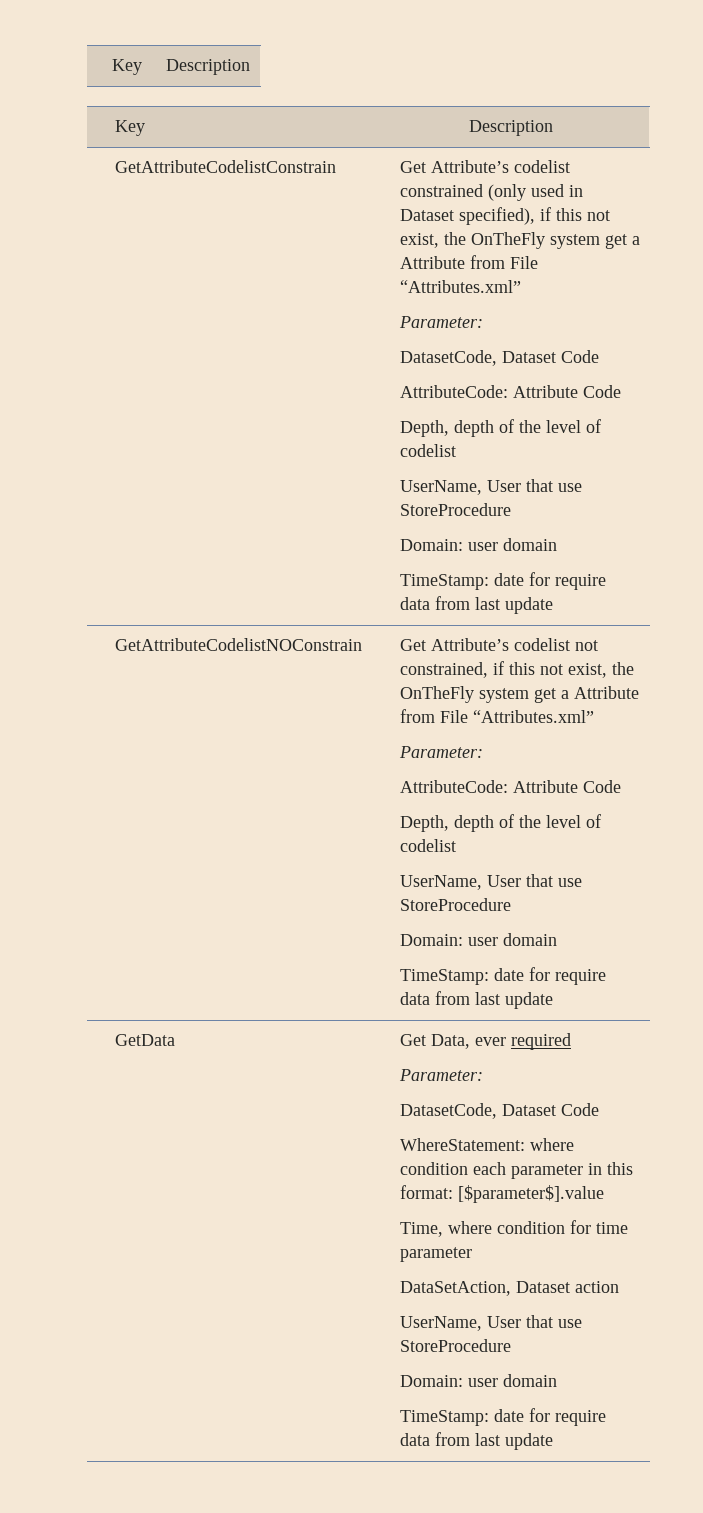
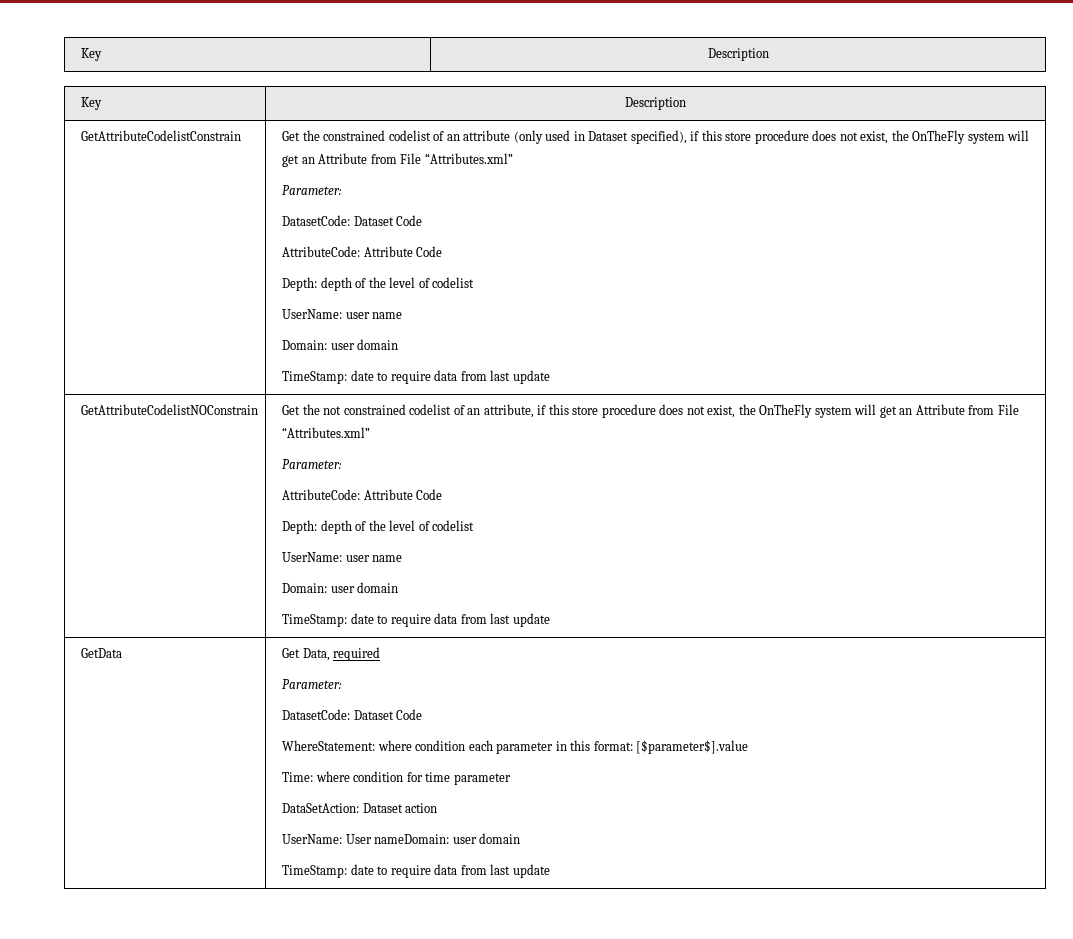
[431,160,571,173] [400,184,484,197] Attribute’s codelist constrained -> [302,130,511,141] the constrained codelist of an attribute
[587,210,611,221] [400,232,641,249] [400,255,539,269] [400,280,522,293] [399,316,484,328] [400,350,498,366] not exist, the OnTheFly system get a Attribute from File “Attributes.xml” // Parameter: // DatasetCode, -> [725,130,1030,144] [282,153,513,167] [282,185,343,195] [282,215,351,226] store procedure does not exist, the OnTheFly system will get an Attribute from File “Attributes.xml” // Parameter: // DatasetCode:
[400,419,602,437] [400,444,457,457] [400,479,583,495] [400,503,512,516] [400,538,558,551] [400,572,551,590] Depth, depth of the level of codelist // UserName, User that use StoreProcedure // Domain: user domain // TimeStamp: date for -> [282,277,475,291] [282,309,403,319] [282,339,399,350] [282,370,388,384] Depth: depth of the level of codelist // UserName: user name // Domain: user domain // TimeStamp: date to
[431,638,599,651] [400,661,635,678] [400,686,570,703] Attribute’s codelist not constrained, if this not exist, the OnTheFly system get a -> [302,404,913,418] the not constrained codelist of an attribute, if this store procedure does not exist, the OnTheFly system will get an
[400,814,602,832] [400,839,457,852] [400,874,583,890] [400,898,512,911] [400,933,558,946] [400,967,551,985] Depth, depth of the level of codelist // UserName, User that use StoreProcedure // Domain: user domain // TimeStamp: date for -> [282,520,475,534] [282,552,403,562] [282,582,399,593] [282,613,388,627] Depth: depth of the level of codelist // UserName: user name // Domain: user domain // TimeStamp: date to
[475,1037,507,1046] ever -> (330, 654) none
[400,1103,498,1119] DatasetCode, -> [282,709,351,720] DatasetCode:
[400,1222,444,1237] Time, -> [282,772,314,782] Time:
[400,1281,512,1296] DataSetAction, -> [282,803,360,813] DataSetAction:
[400,1315,583,1331] [400,1339,512,1352] [400,1374,558,1387] [400,1408,551,1426] UserName, User that use StoreProcedure // Domain: user domain // TimeStamp: date for -> [282,833,521,844] [282,864,388,878] UserName: User nameDomain: user domain // TimeStamp: date to

